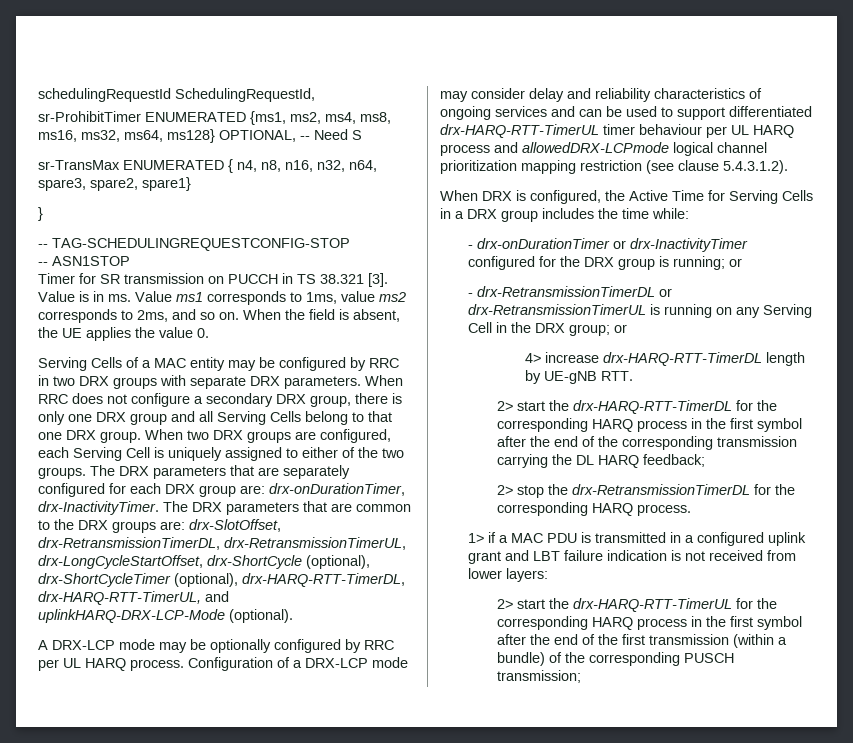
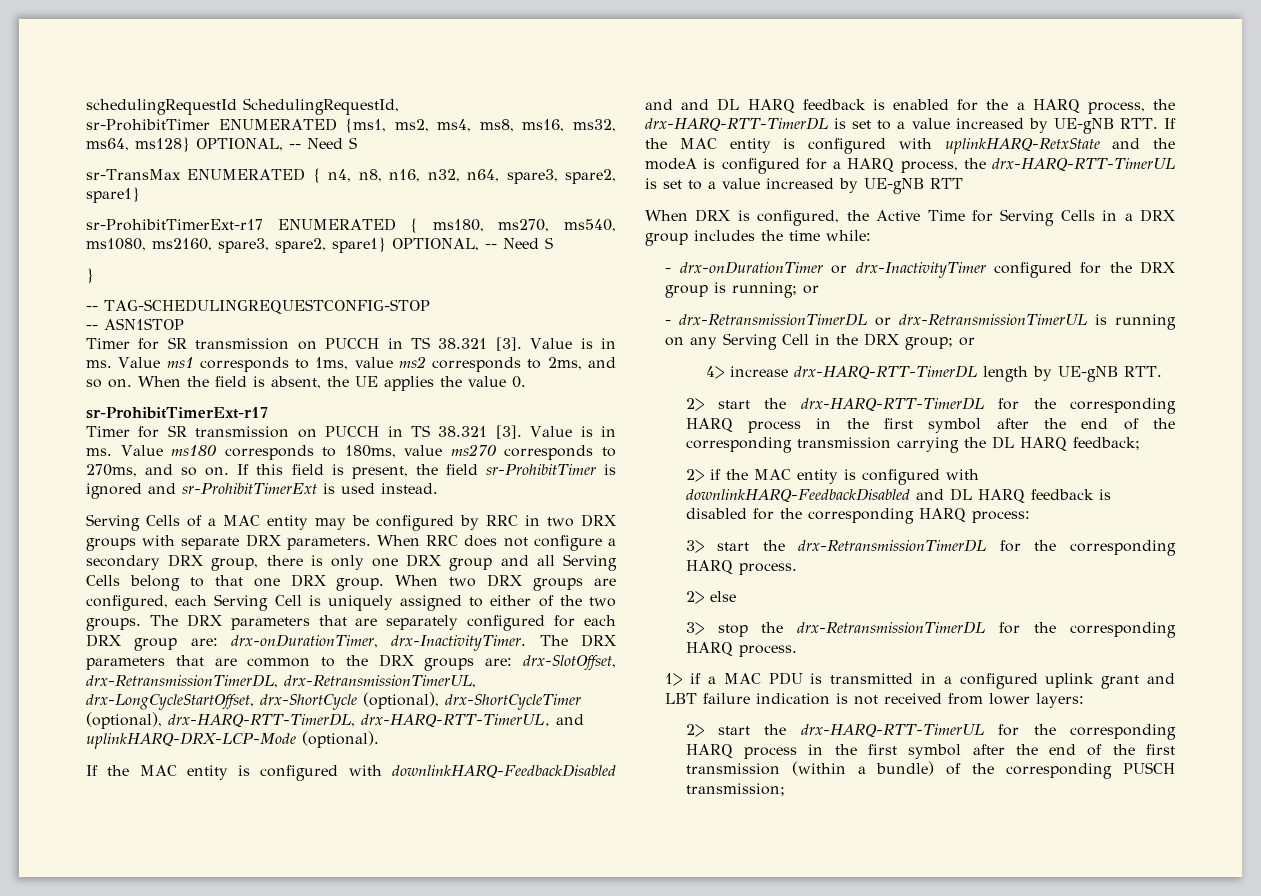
(191, 184) none -> [86,218,616,233] [86,237,553,253] // sr-ProhibitTimerExt-r17 ENUMERATED { ms180, ms270, ms540, ms1080, ms2160, spare3, spare2, spare1} OPTIONAL, -- Need S
(209, 333) none -> [86,407,268,419] [86,425,616,439] [86,444,616,460] [86,464,616,479] [86,483,438,499] // sr-ProhibitTimerExt-r17 // Timer for SR transmission on PUCCH in TS 38.321 [3]. Value is in ms. Value ms180 corresponds to 180ms, value ms270 corresponds to 270ms, and so on. If this field is present, the field sr-ProhibitTimer is ignored and sr-ProhibitTimerExt is used instead.
[38,639,394,653] [38,657,408,671] [440,88,762,102] [440,106,812,120] [440,124,794,138] [440,142,767,156] [440,160,788,174] A DRX-LCP mode may be optionally configured by RRC per UL HARQ process. Configuration of a DRX-LCP mode may consider delay and reliability characteristics of ongoing services and can be used to support differentiated drx-HARQ-RTT-TimerUL timer behaviour per UL HARQ process and allowedDRX-LCPmode logical channel prioritization mapping restriction (see clause 5.4.3.1.2). -> [86,764,616,781] [645,98,1175,114] [645,117,1176,134] [645,138,1175,154] [645,158,1176,174] [645,178,963,194] If the MAC entity is configured with downlinkHARQ-FeedbackDisabled and and DL HARQ feedback is enabled for the a HARQ process, the drx-HARQ-RTT-TimerDL is set to a value increased by UE-gNB RTT. If the MAC entity is configured with uplinkHARQ-RetxState and the modeA is configured for a HARQ process, the drx-HARQ-RTT-TimerUL is set to a value increased by UE-gNB RTT
(513, 490) none -> [709,469,979,485] [685,488,1111,503] [685,508,1030,524] [685,539,1176,556] [685,560,797,575] [685,591,736,604] [685,622,704,635] if the MAC entity is configured with downlinkHARQ-FeedbackDisabled and DL HARQ feedback is disabled for the corresponding HARQ process: // 3> start the drx-RetransmissionTimerDL for the corresponding HARQ process. // 2> else // 3>

